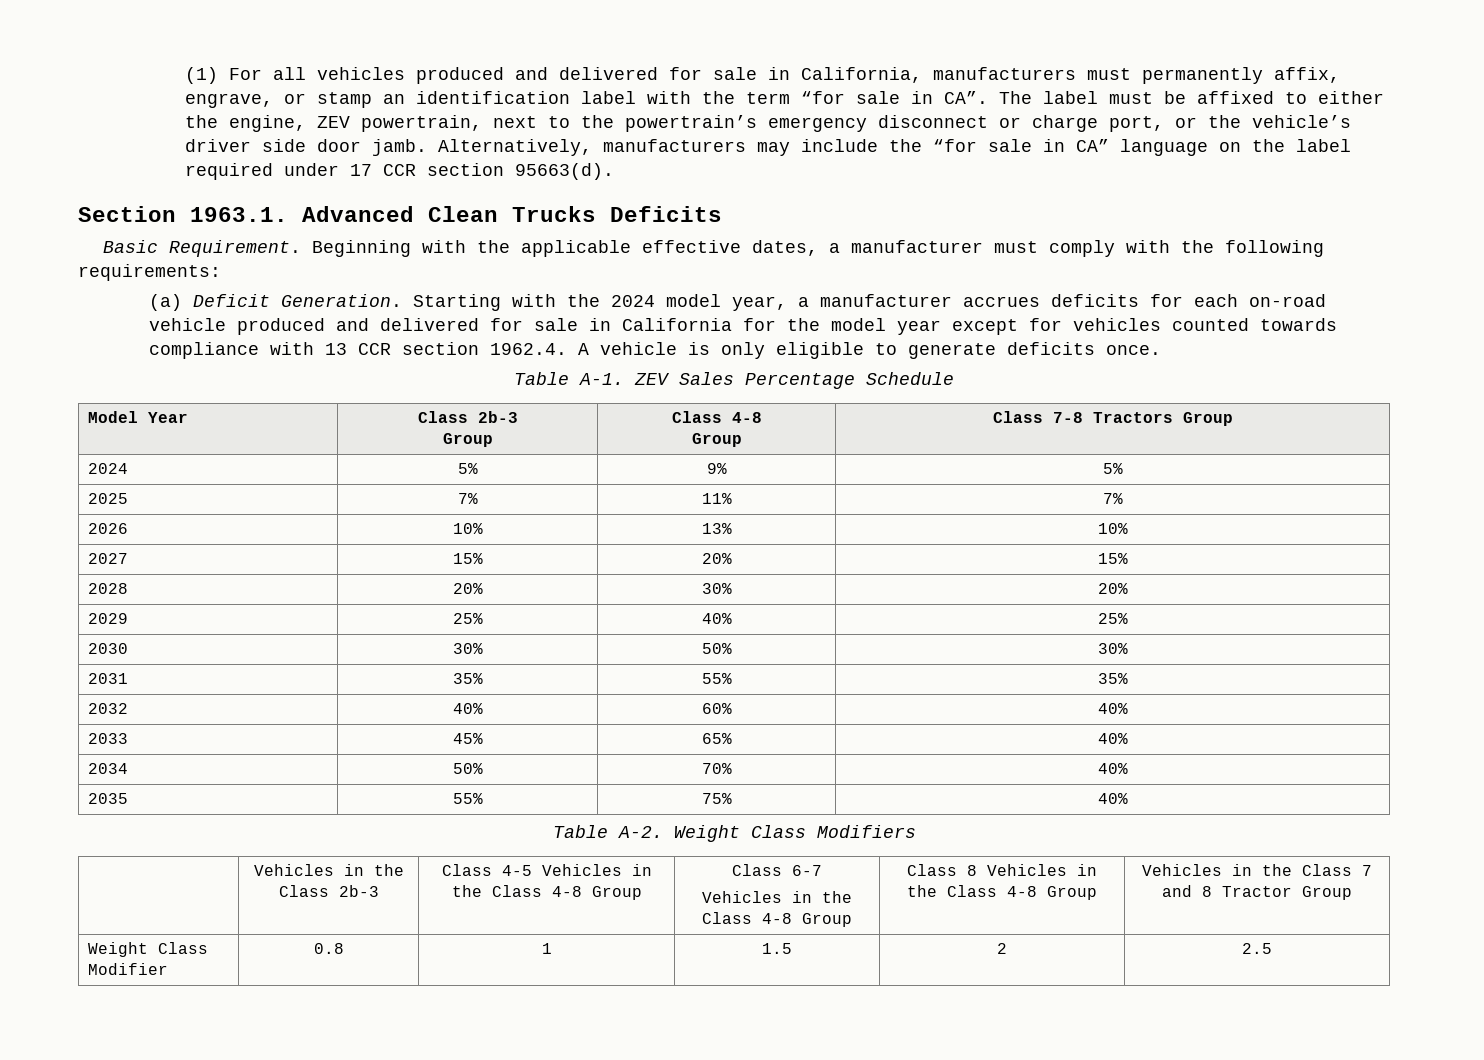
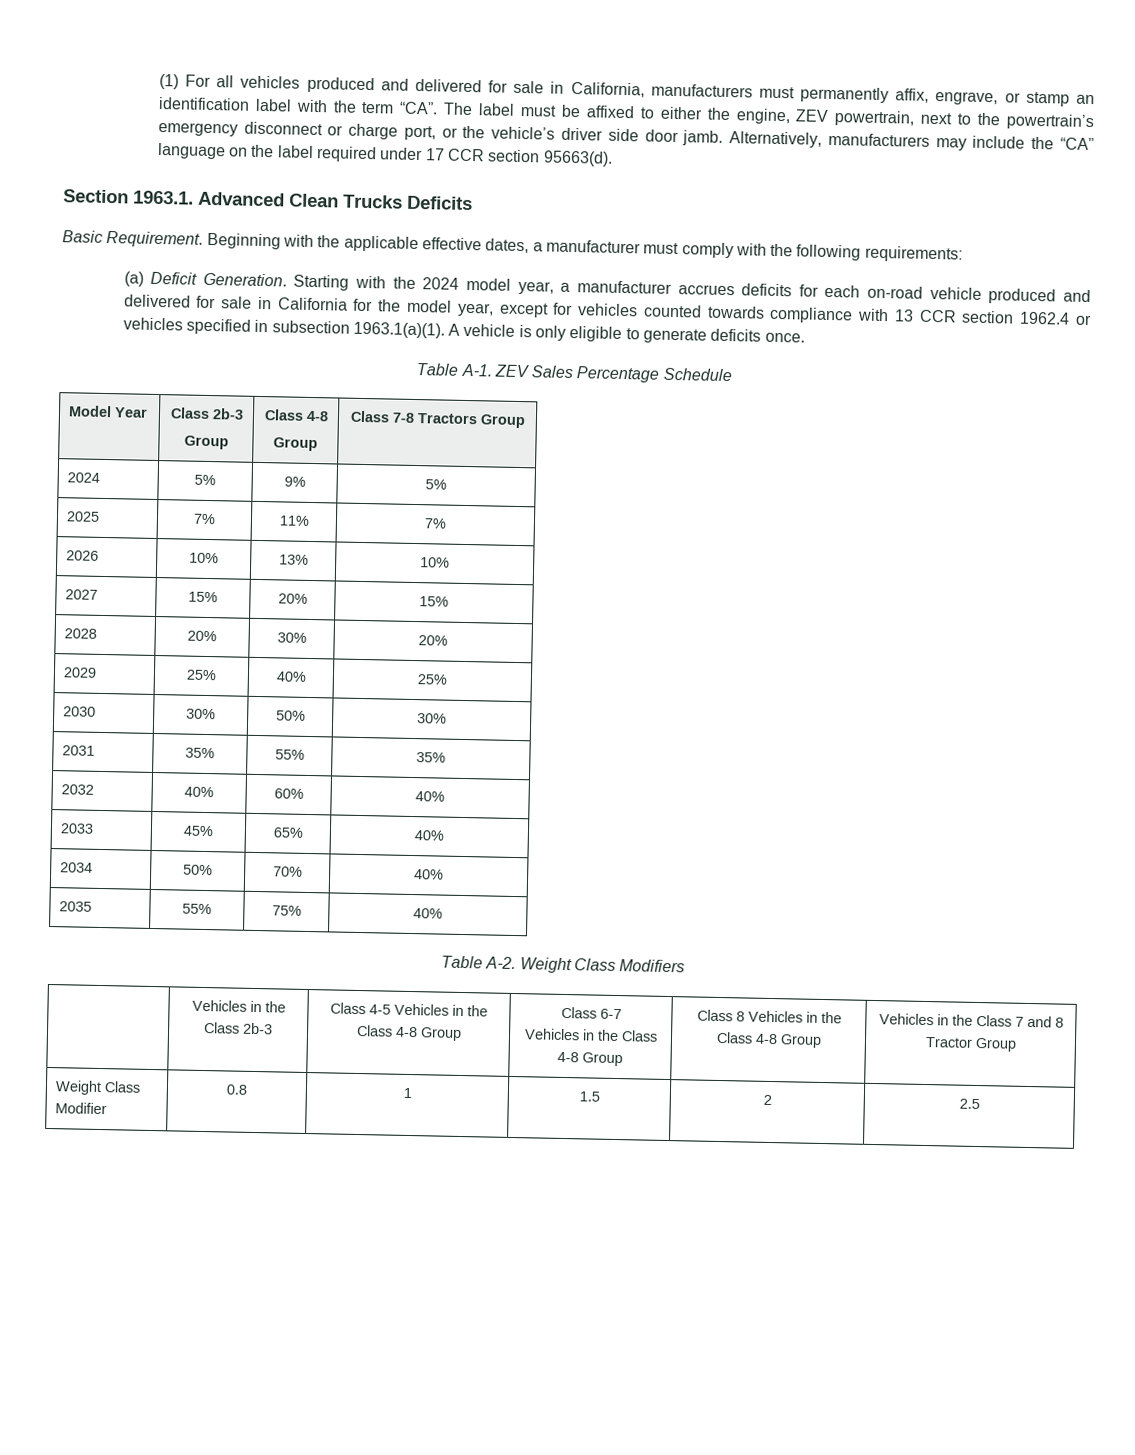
[800,91,988,104] “for sale in CA”. -> [399,101,439,115] “CA”.
[932,139,1109,152] “for sale in CA” -> [1060,137,1095,151] “CA”
[897,320,942,335] year -> [456,302,494,317] year,
[490,343,568,355] 1962.4. -> [1019,311,1092,326] [122,317,445,339] 1962.4 or vehicles specified in subsection 1963.1(a)(1).

